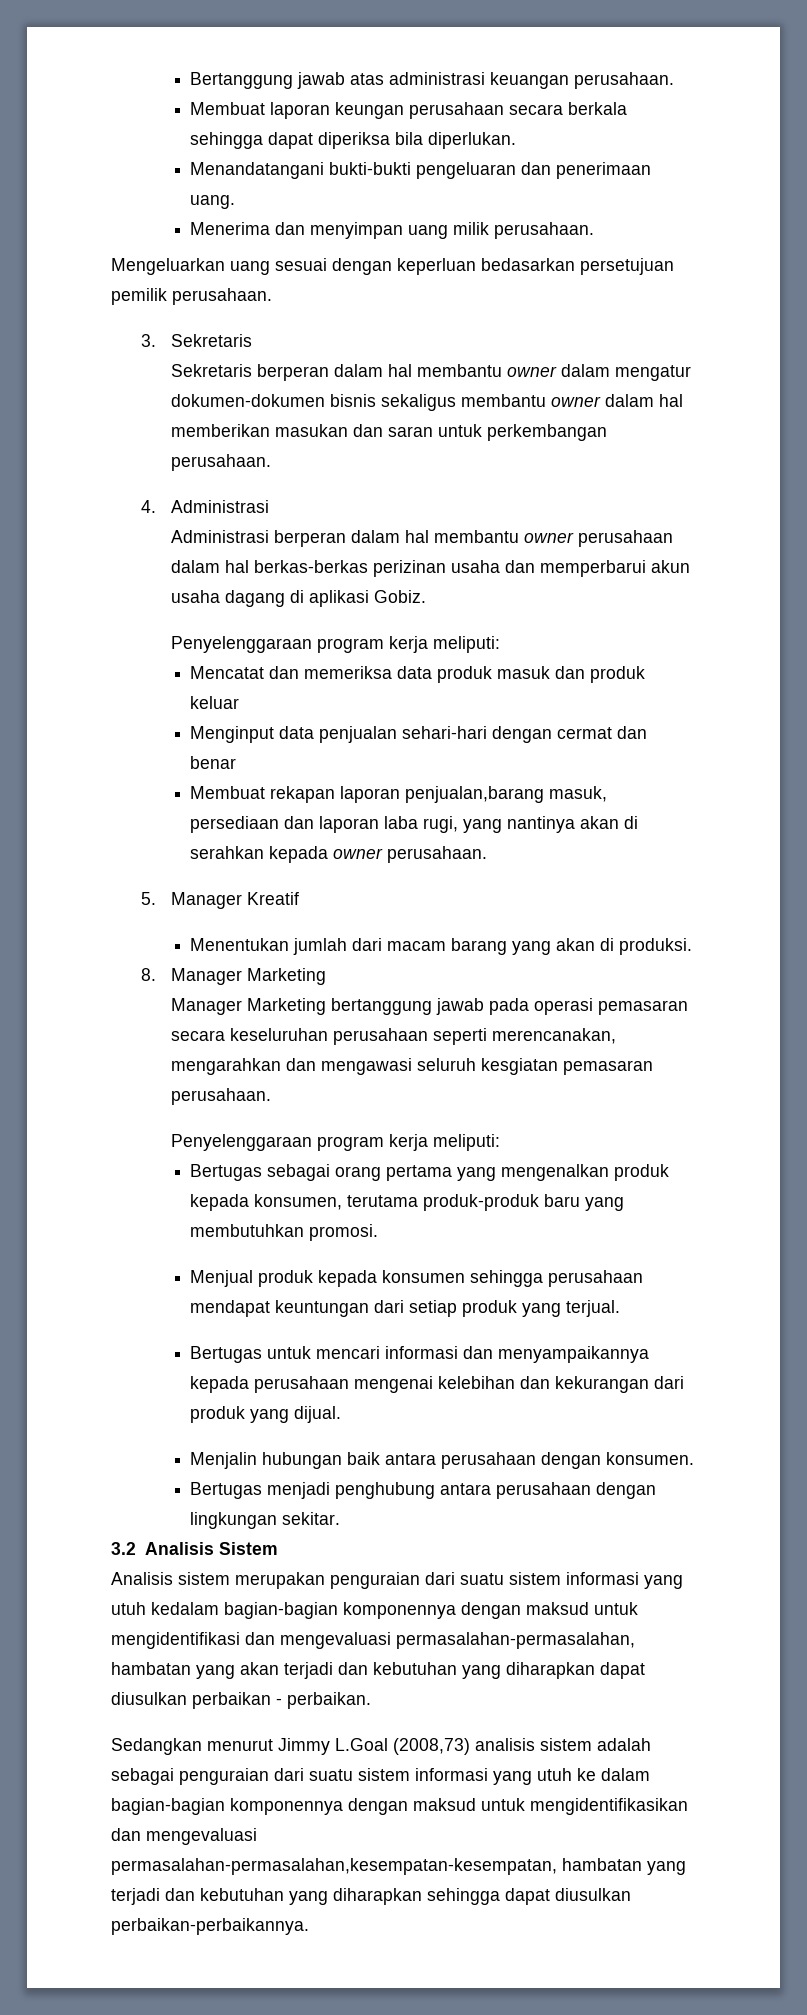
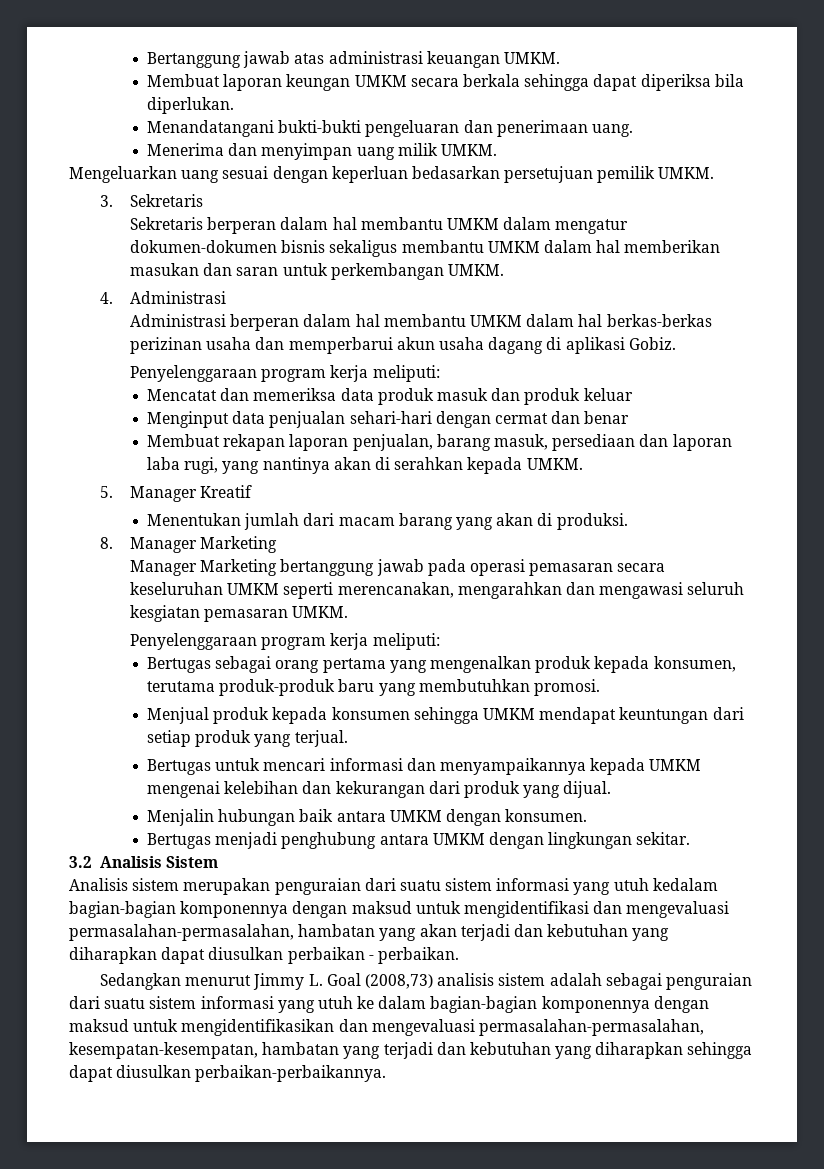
[574,72,675,89] perusahaan. -> [504,52,561,64] UMKM.
[409,102,505,119] perusahaan -> [354,75,407,87] UMKM
[494,222,595,239] perusahaan. -> [441,144,498,156] UMKM.
[172,288,272,305] perusahaan. -> [658,167,715,179] UMKM.
[507,366,558,377] owner -> [446,218,499,230] UMKM
[551,396,602,407] owner -> [487,241,540,253] UMKM
[171,454,272,471] perusahaan. -> [447,264,504,276] UMKM.
[524,530,674,547] owner perusahaan -> [469,315,522,327] UMKM
[405,786,545,803] penjualan,barang -> [352,434,491,451] penjualan, barang
[333,846,488,863] owner perusahaan. -> [526,458,583,470] UMKM.
[333,1028,429,1045] perusahaan -> [227,583,280,595] UMKM
[171,1088,272,1105] perusahaan. -> [292,606,349,618] UMKM.
[548,1270,644,1287] perusahaan -> [483,708,536,720] UMKM
[254,1376,350,1393] perusahaan -> [649,759,702,771] UMKM
[441,1452,537,1469] perusahaan -> [389,810,442,822] UMKM
[496,1482,592,1499] perusahaan -> [432,833,485,845] UMKM
[335,1738,388,1751] L.Goal -> [308,973,361,986] L. Goal
[111,1858,557,1875] permasalahan-permasalahan,kesempatan-kesempatan, -> [478,1019,704,1036] [69,1042,258,1059] permasalahan-permasalahan, kesempatan-kesempatan,

